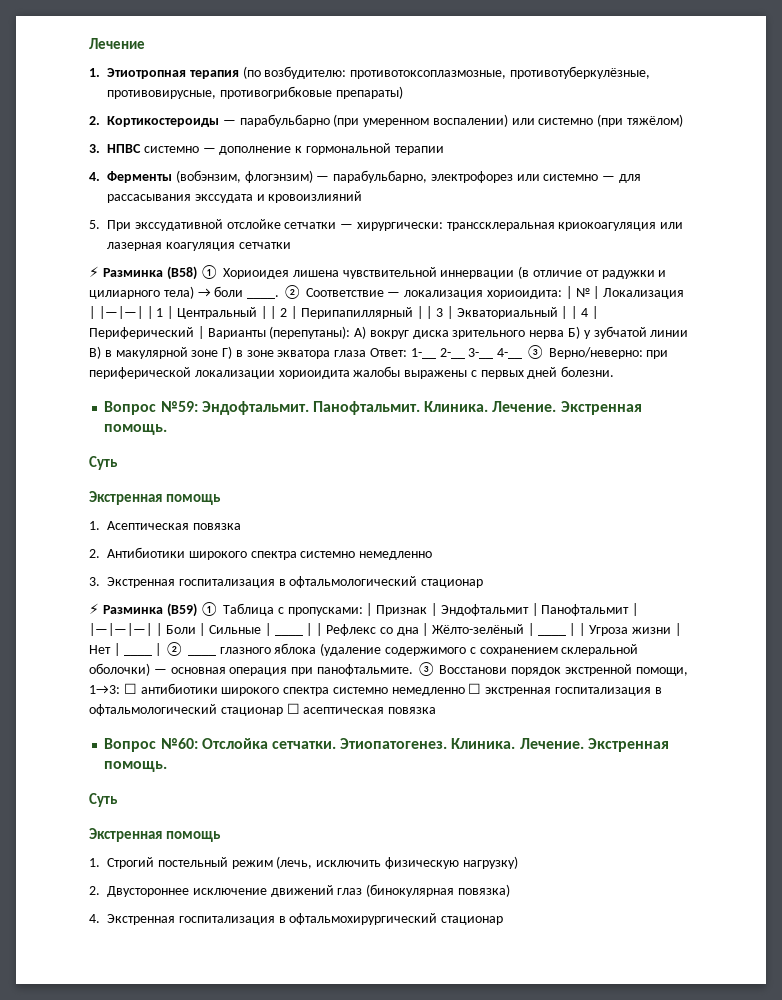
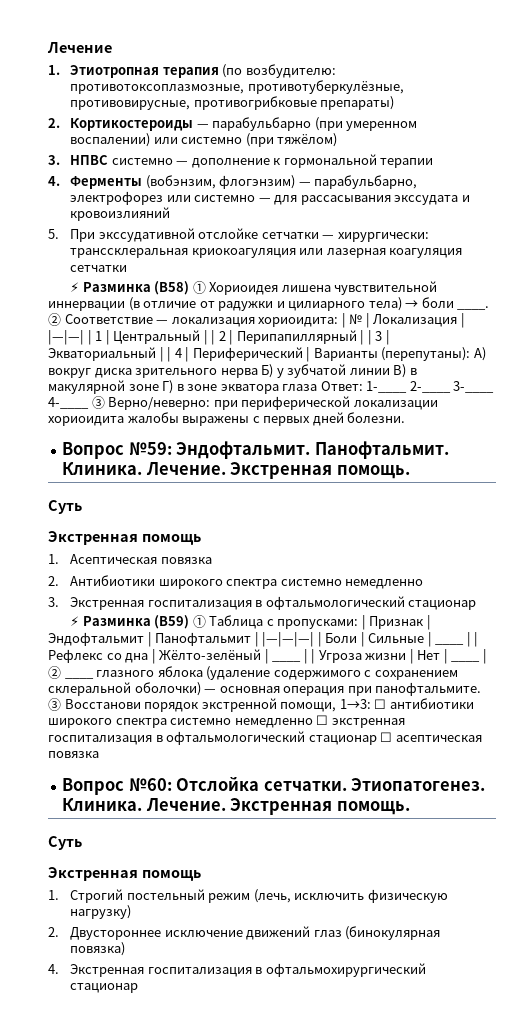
[410,348,523,359] 1-__ 2-__ 3-__ 4-__ -> [366,381,495,393] [48,397,89,409] 1-____ 2-____ 3-____ 4-____

